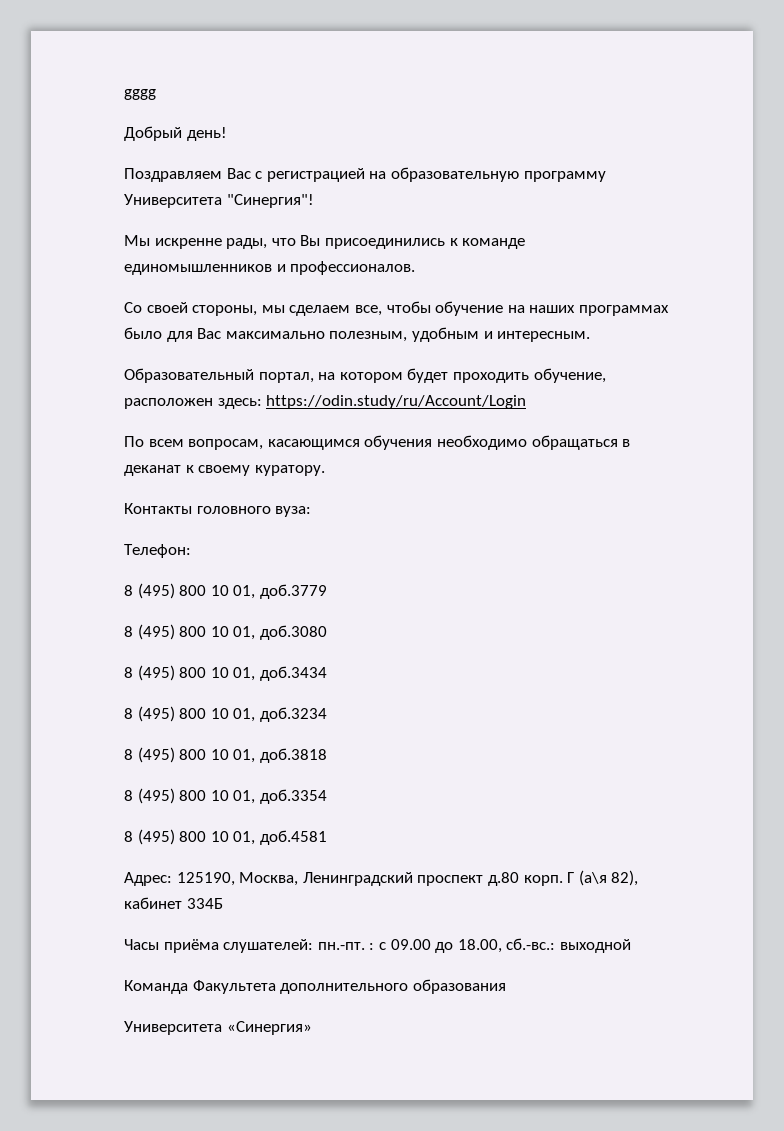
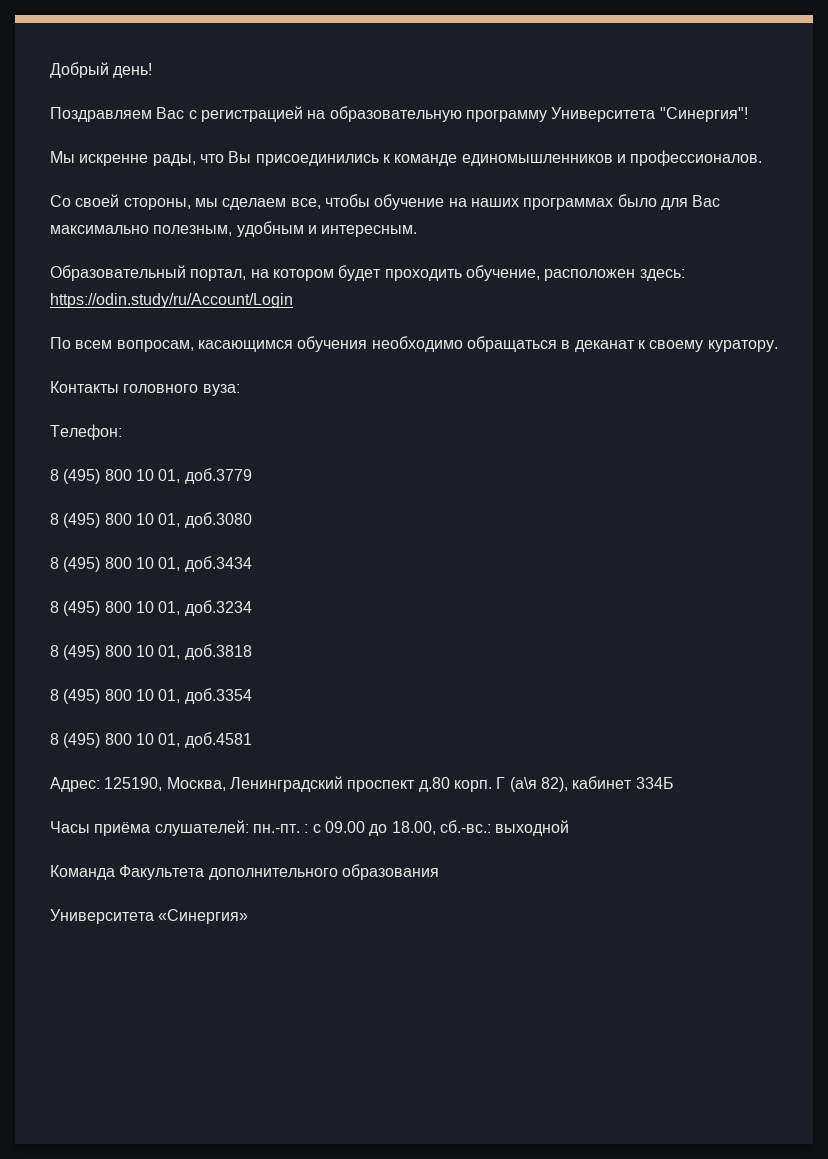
[124,89,156,100] gggg // -> (50, 70) none

